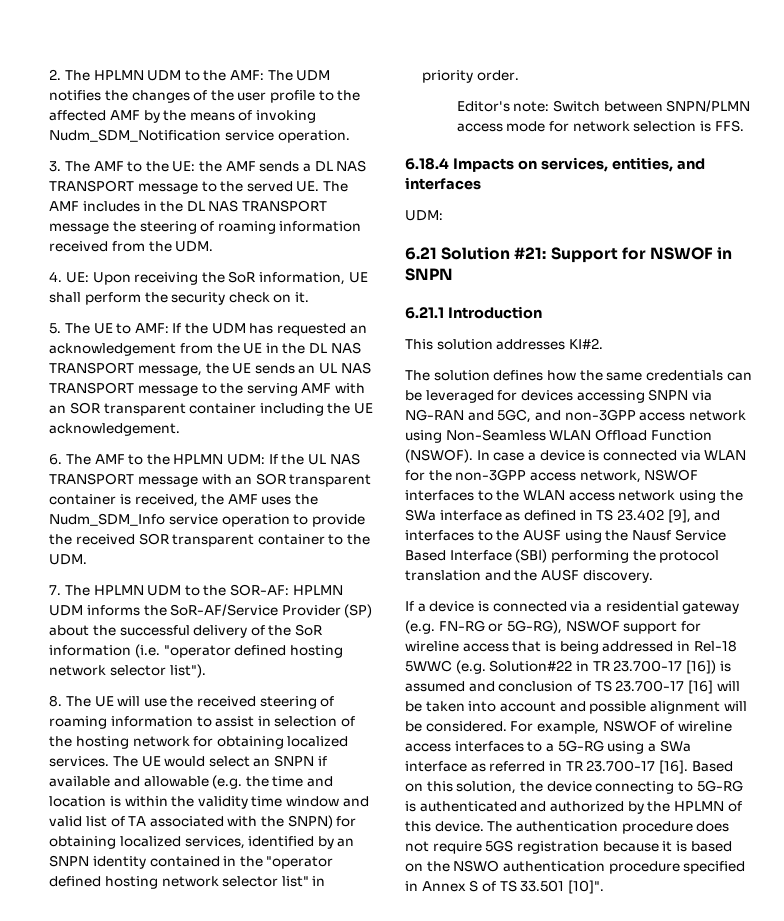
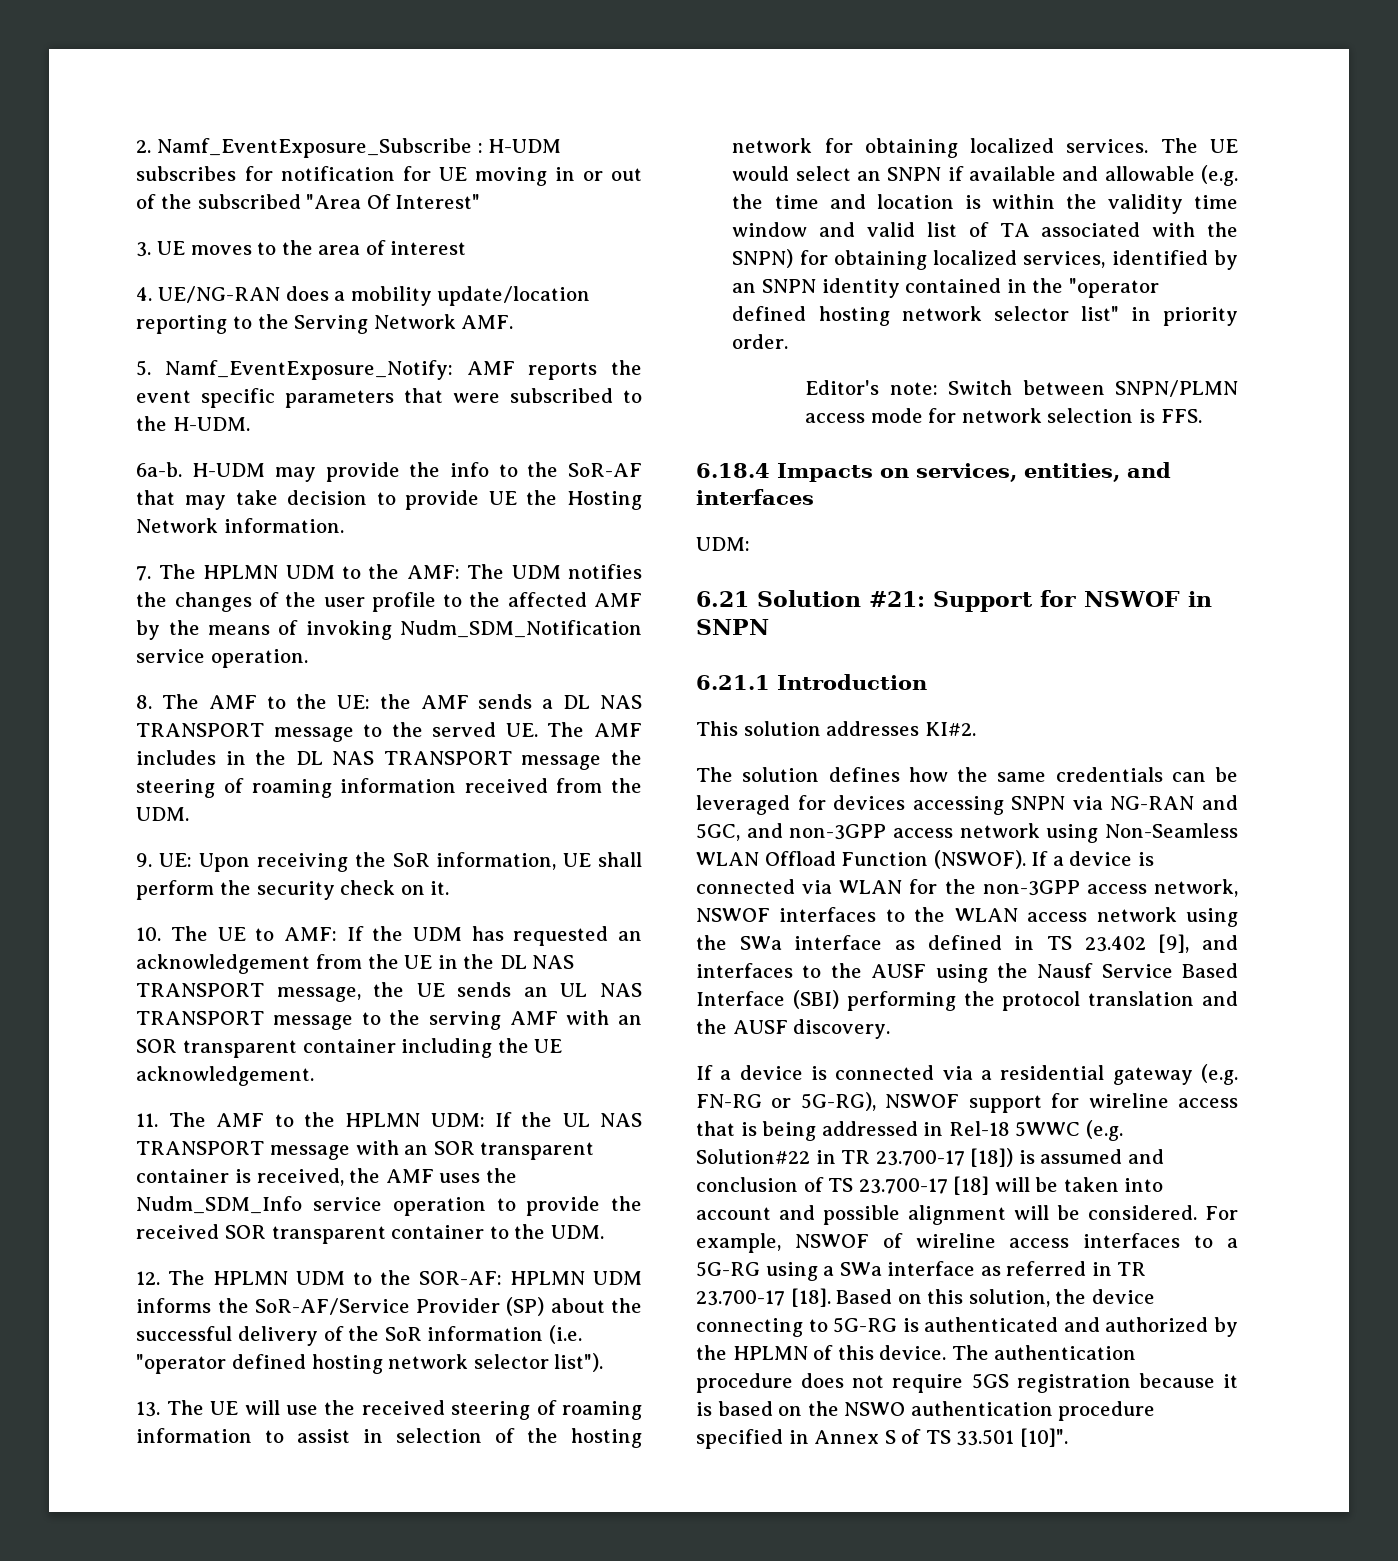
(62, 74) none -> [156,138,562,158] [136,166,642,186] [136,194,481,209] [136,240,467,257] [136,286,591,306] [136,314,514,334] [136,360,642,380] [136,388,642,408] [136,416,250,431] [136,462,642,482] [136,490,642,510] [136,518,344,533] [136,566,152,581] Namf_EventExposure_Subscribe : H-UDM subscribes for notification for UE moving in or out of the subscribed "Area Of Interest" // 3. UE moves to the area of interest // 4. UE/NG-RAN does a mobility update/location reporting to the Serving Network AMF. // 5. Namf_EventExposure_Notify: AMF reports the event specific parameters that were subscribed to the H-UDM. // 6a-b. H-UDM may provide the info to the SoR-AF that may take decision to provide UE the Hosting Network information. // 7.
[49,161,62,172] 3. -> [136,695,153,709] 8.
[49,271,63,282] 4. -> [136,853,153,867] 9.
[49,323,62,334] 5. -> [136,927,162,941] 10.
[49,454,63,465] 6. -> [136,1113,159,1127] 11.
[49,585,62,595] 7. -> [136,1271,161,1285] 12.
[49,695,63,707] 8. -> [136,1401,161,1417] 13.
[476,450,525,461] In case -> [1031,851,1049,866] If
[685,660,716,674] [16]) -> [970,1148,1014,1167] [18])
[687,680,713,694] [16] -> [953,1176,990,1195] [18]
[658,760,688,774] [16]. -> [790,1288,831,1307] [18].

